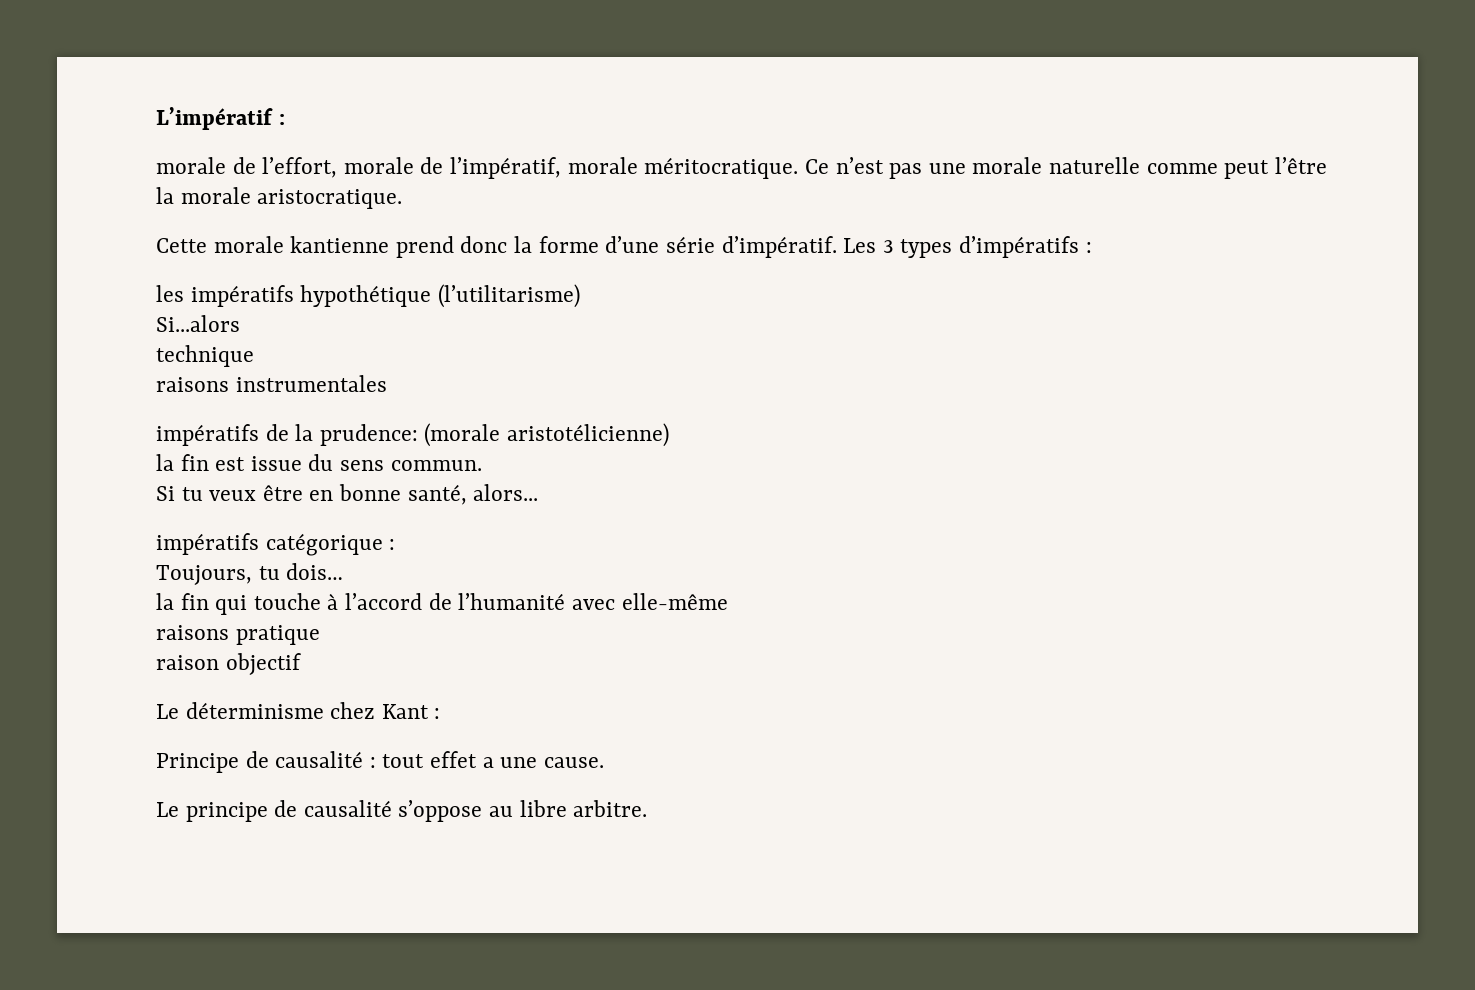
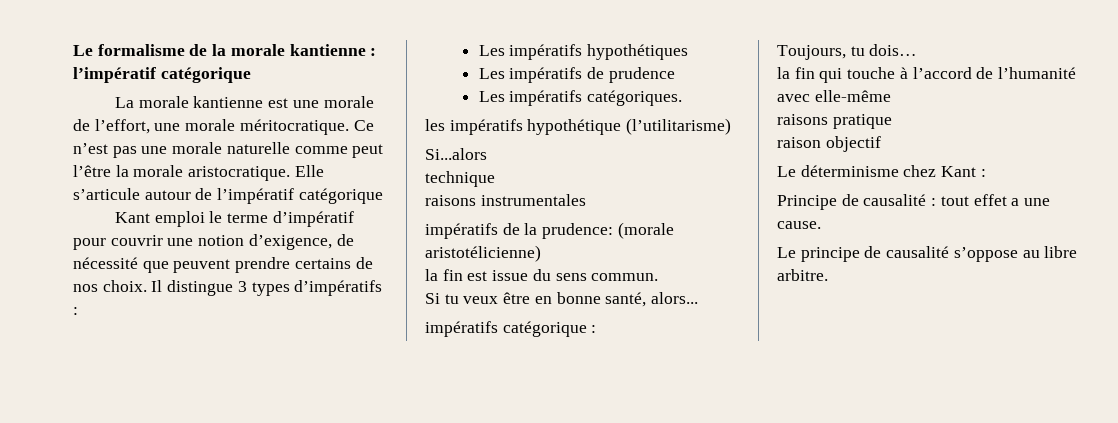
[156,107,285,130] [156,157,562,179] L’impératif : // morale de l’effort, morale de l’impératif, -> [73,44,377,56] [73,67,251,83] [114,96,374,108] [73,119,181,134] Le formalisme de la morale kantienne : l’impératif catégorique // La morale kantienne est une morale de l’effort, une
[156,236,1092,258] // Cette morale kantienne prend donc la forme d’une série d’impératif. Les 3 types d’impératifs : -> [294,165,324,177] [73,188,383,204] [114,211,354,227] [73,234,354,250] [73,257,373,273] [73,280,383,296] [73,307,78,315] [478,44,689,60] [478,67,675,83] [478,90,683,106] Elle s’articule autour de l’impératif catégorique // Kant emploi le terme d’impératif pour couvrir une notion d’exigence, de nécessité que peuvent prendre certains de nos choix. Il distingue 3 types d’impératifs : // Les impératifs hypothétiques // Les impératifs de prudence // Les impératifs catégoriques.

